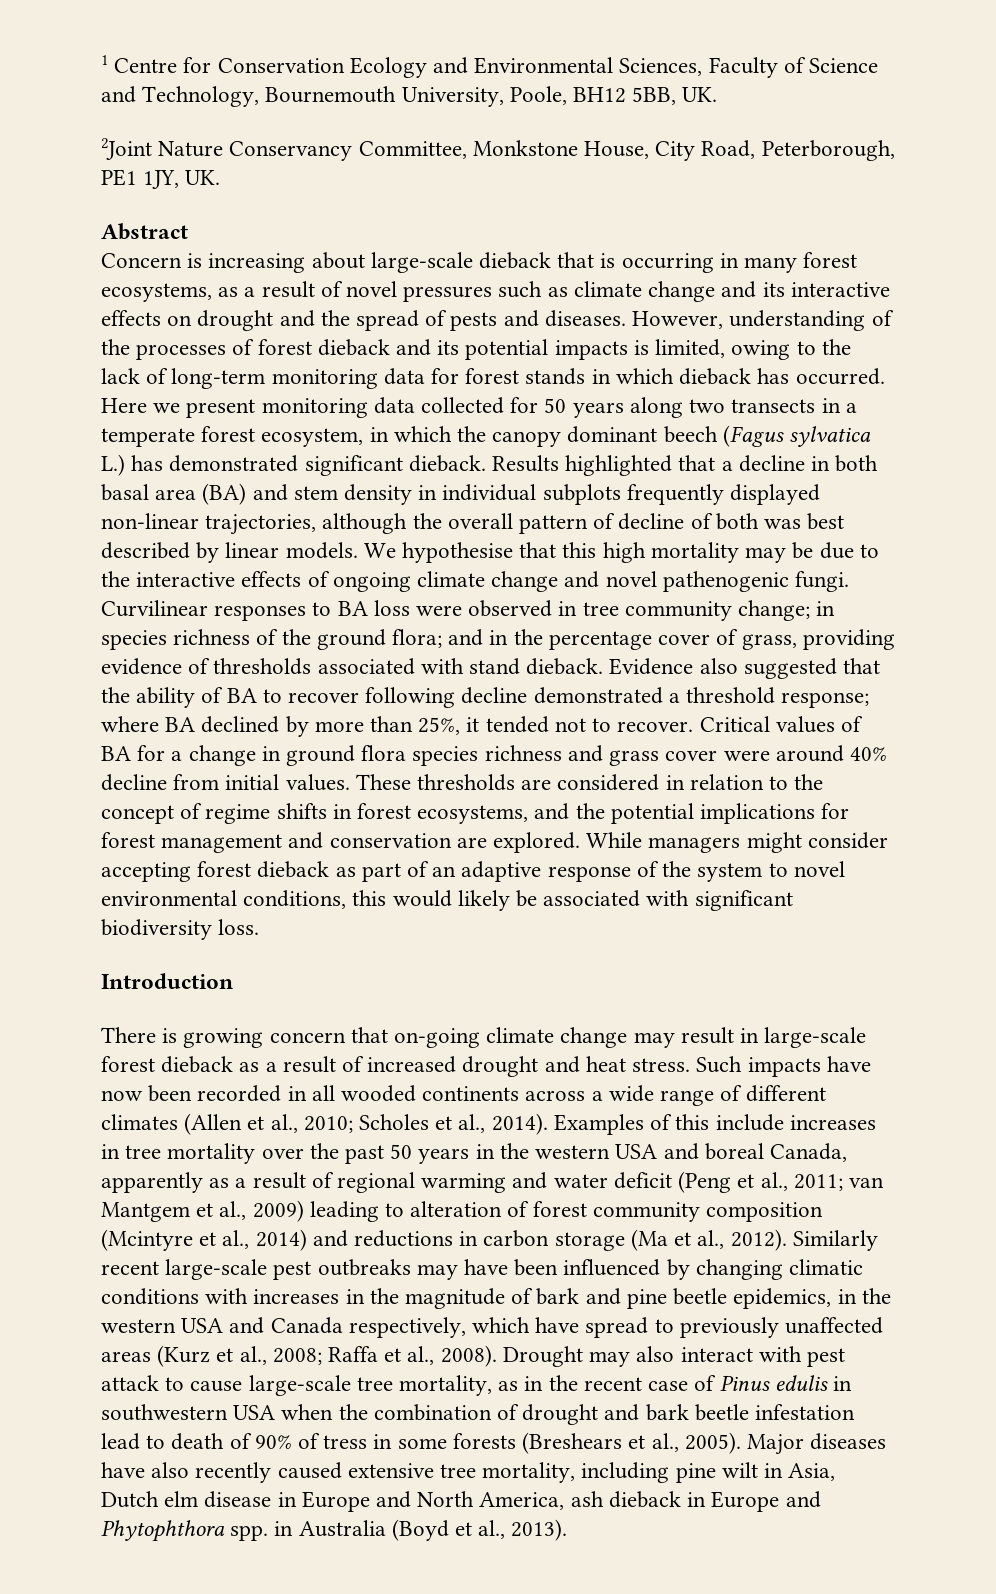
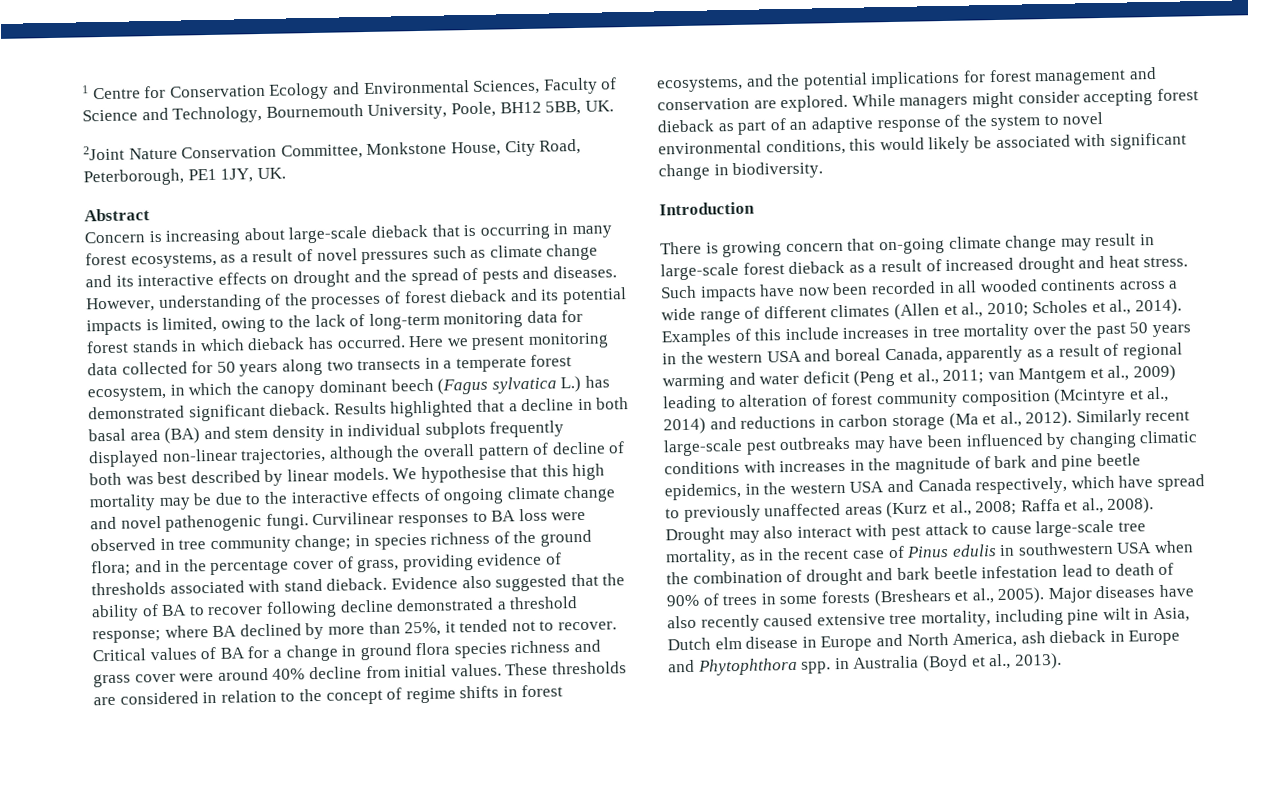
[229,141,353,161] Conservancy -> [181,145,278,159] Conservation
[101,919,260,940] biodiversity loss. -> [658,161,824,181] change in biodiversity.
[323,1435,368,1449] tress -> [722,594,759,606] trees

